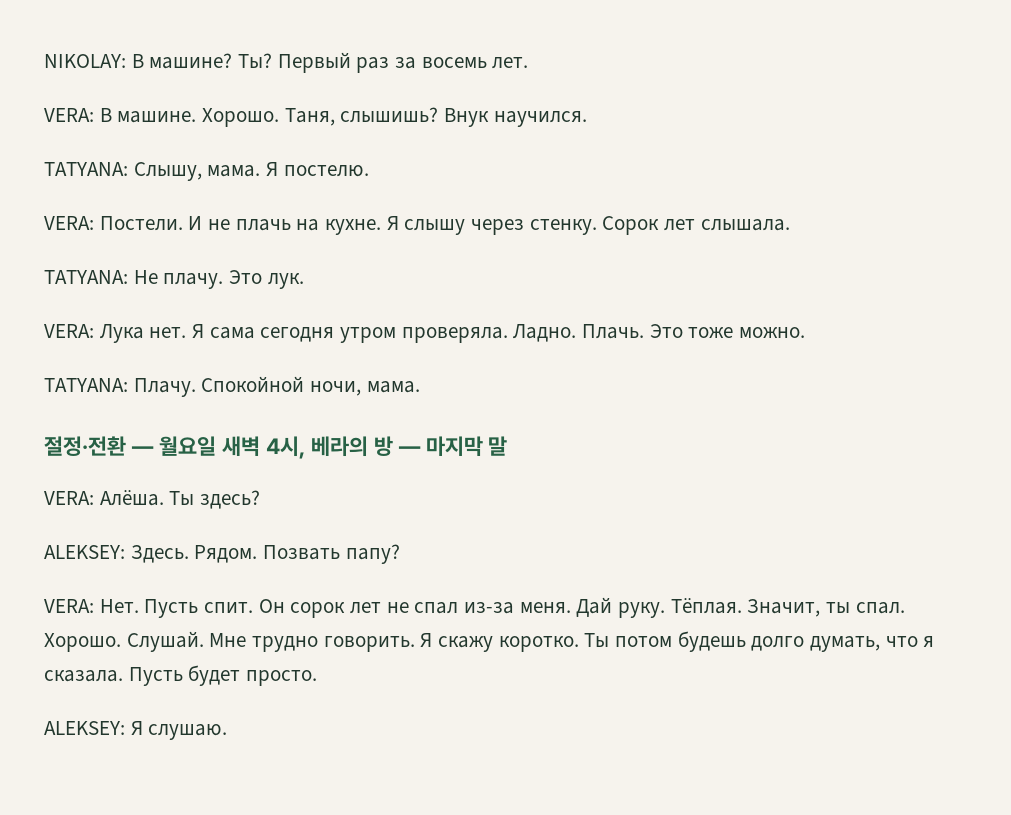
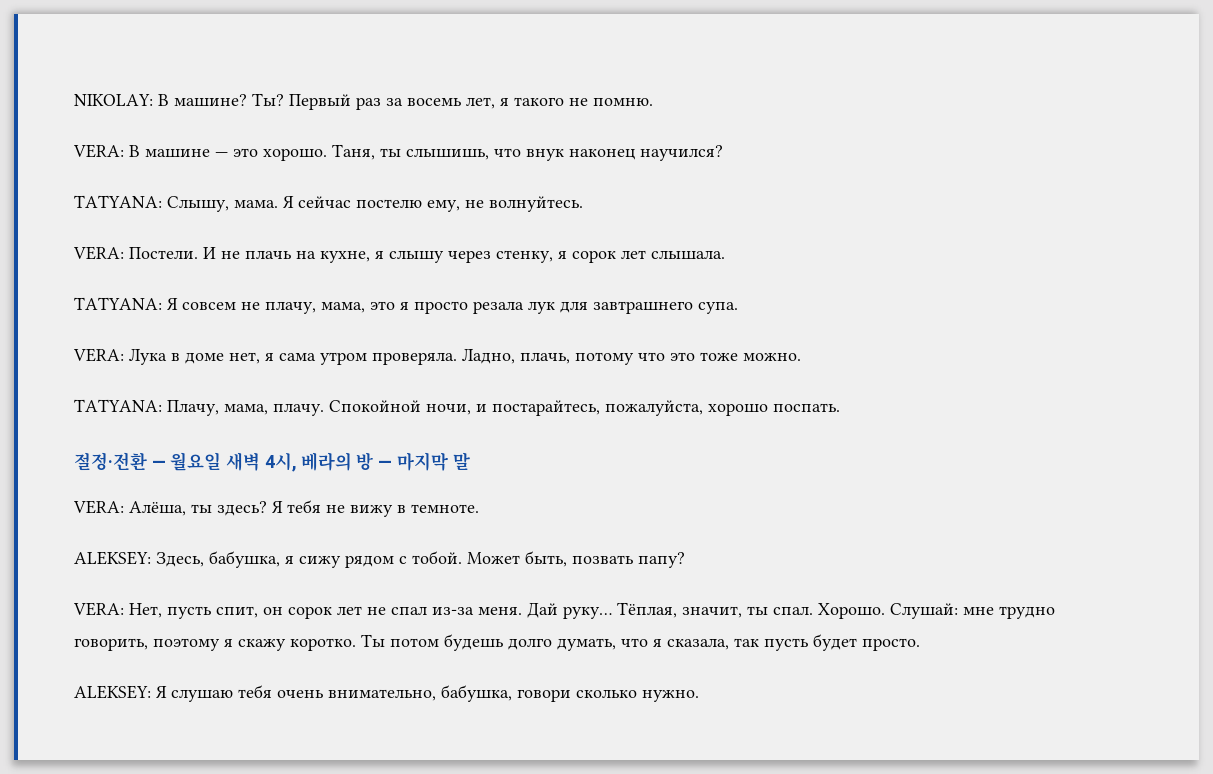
[492,57,529,69] [44,107,587,127] лет. // VERA: В машине. Хорошо. Таня, слышишь? Внук научился. -> [466,97,653,109] [73,144,723,161] лет, я такого не помню. // VERA: В машине — это хорошо. Таня, ты слышишь, что внук наконец научился?
[283,165,369,177] постелю. -> [298,196,583,212] сейчас постелю ему, не волнуйтесь.
[325,216,790,235] [44,270,304,289] [44,324,806,343] [44,376,420,397] кухне. Я слышу через стенку. Сорок лет слышала. // TATYANA: Не плачу. Это лук. // VERA: Лука нет. Я сама сегодня утром проверяла. Ладно. Плачь. Это тоже можно. // TATYANA: Плачу. Спокойной ночи, мама. -> [320,250,725,263] [74,297,738,314] [73,348,801,365] [74,399,840,416] кухне, я слышу через стенку, я сорок лет слышала. // TATYANA: Я совсем не плачу, мама, это я просто резала лук для завтрашнего супа. // VERA: Лука в доме нет, я сама утром проверяла. Ладно, плачь, потому что это тоже можно. // TATYANA: Плачу, мама, плачу. Спокойной ночи, и постарайтесь, пожалуйста, хорошо поспать.
[99,490,195,506] Алёша. Ты -> [129,501,212,516] Алёша, ты
[44,544,400,564] [44,599,285,618] // ALEKSEY: Здесь. Рядом. Позвать папу? // VERA: Нет. Пусть спит. Он -> [272,500,479,517] [74,551,685,568] [73,602,283,619] Я тебя не вижу в темноте. // ALEKSEY: Здесь, бабушка, я сижу рядом с тобой. Может быть, позвать папу? // VERA: Нет, пусть спит, он
[618,598,905,618] [44,631,433,652] руку. Тёплая. Значит, ты спал. Хорошо. Слушай. Мне трудно говорить. Я -> [563,602,1055,619] [74,638,233,651] руку… Тёплая, значит, ты спал. Хорошо. Слушай: мне трудно говорить, поэтому я
[44,667,183,686] сказала. Пусть -> [667,638,808,651] сказала, так пусть
[148,724,228,740] слушаю. -> [171,685,699,702] слушаю тебя очень внимательно, бабушка, говори сколько нужно.

